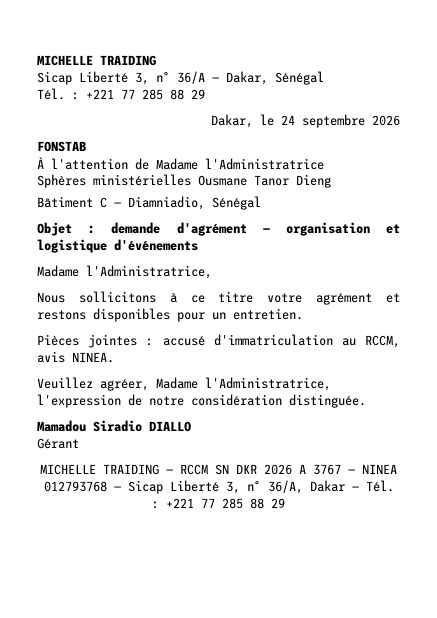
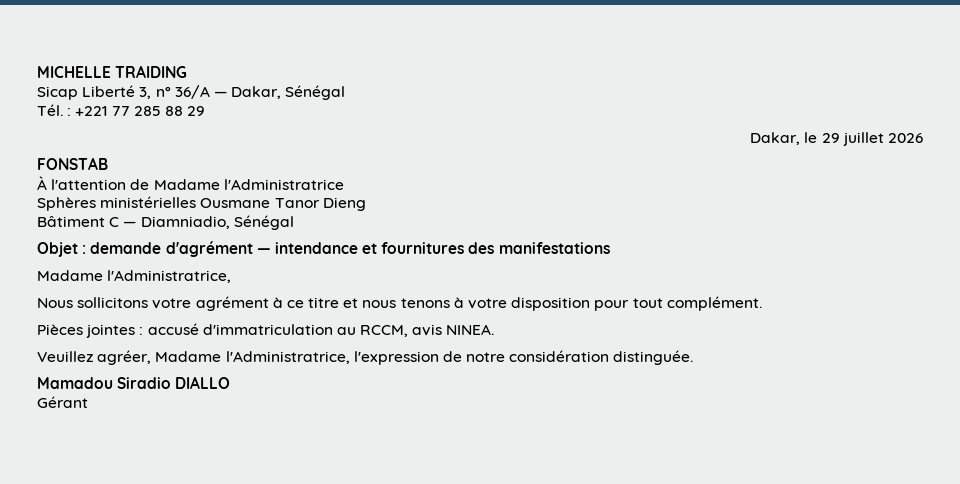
[281,114,365,128] 24 septembre -> [821,132,884,146] 29 juillet
[285,222,400,236] [37,239,198,253] organisation et logistique d'événements -> [274,242,610,254] intendance et fournitures des manifestations
(156, 297) none -> [152,296,269,311] votre agrément
[267,293,400,305] [37,308,303,322] votre agrément et restons disponibles pour un entretien. -> [343,296,762,311] et nous tenons à votre disposition pour tout complément.
[40,464,397,475] [43,480,394,494] [152,498,285,509] // MICHELLE TRAIDING — RCCM SN DKR 2026 A 3767 — NINEA 012793768 — Sicap Liberté 3, n° 36/A, Dakar — Tél. : +221 77 285 88 29 -> (88, 402) none

